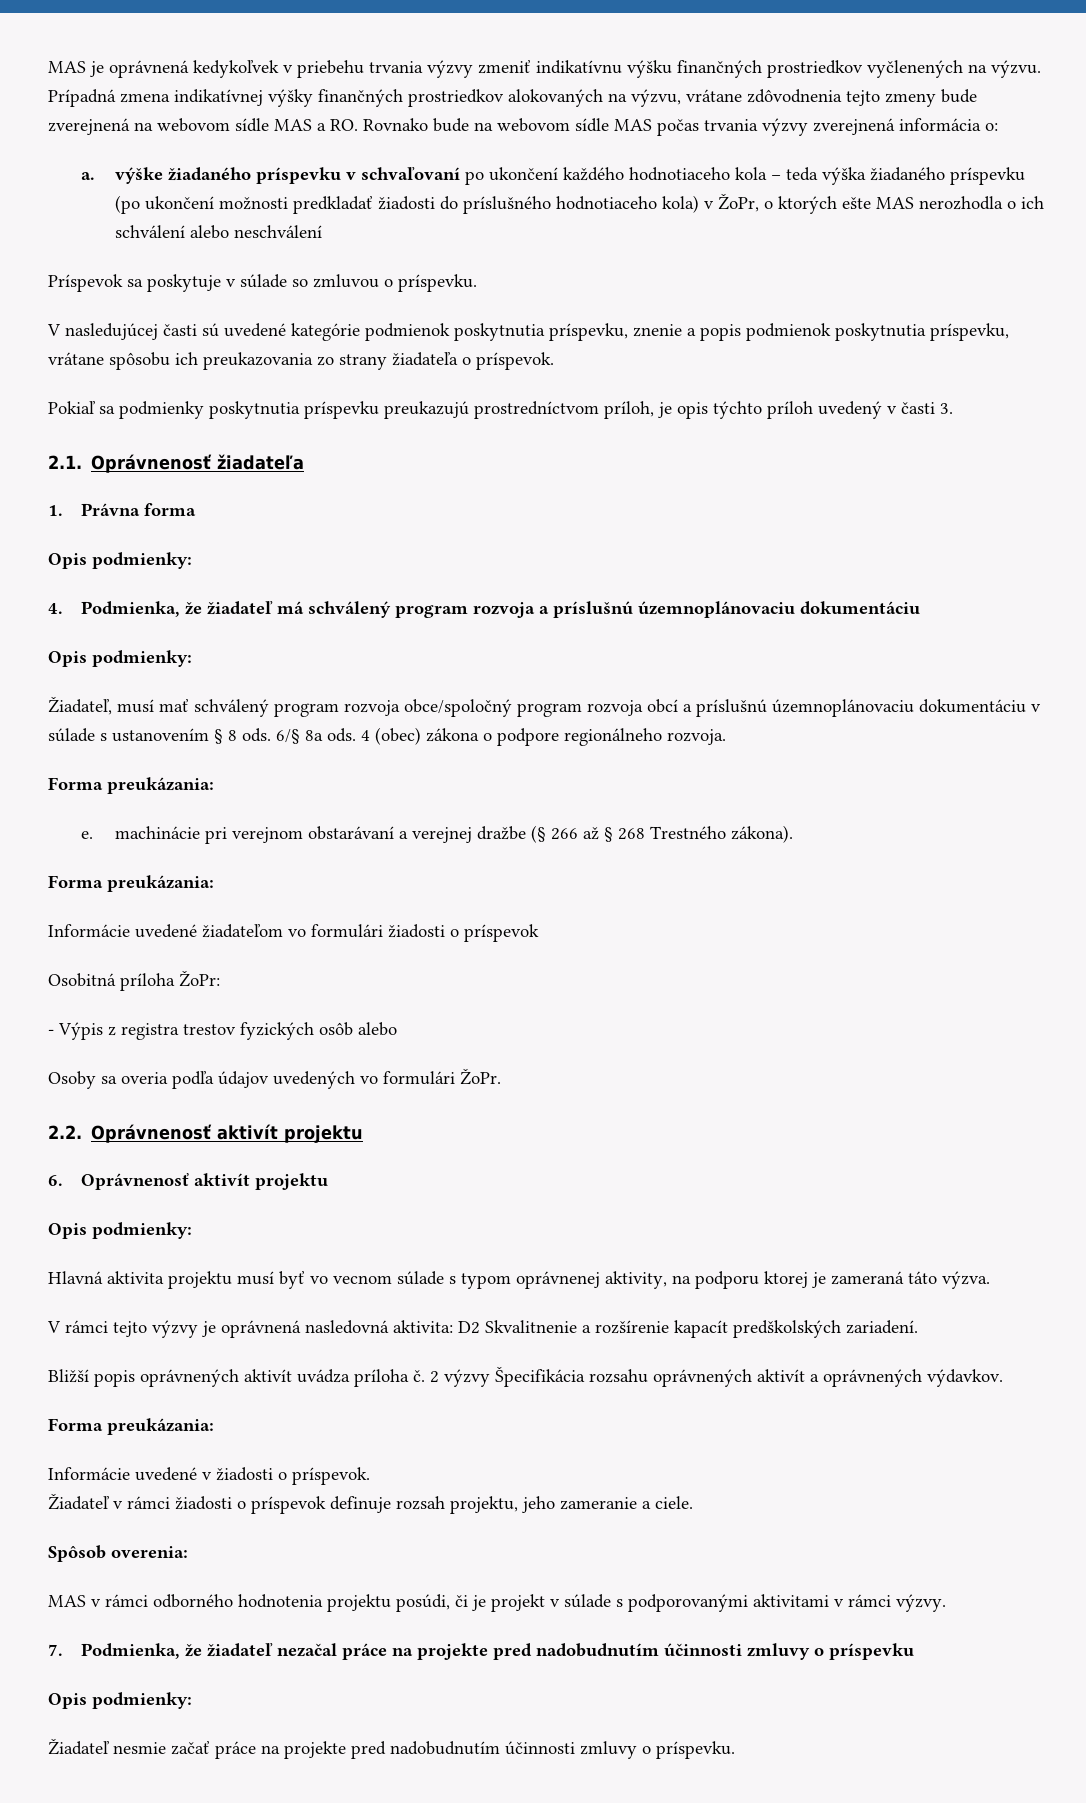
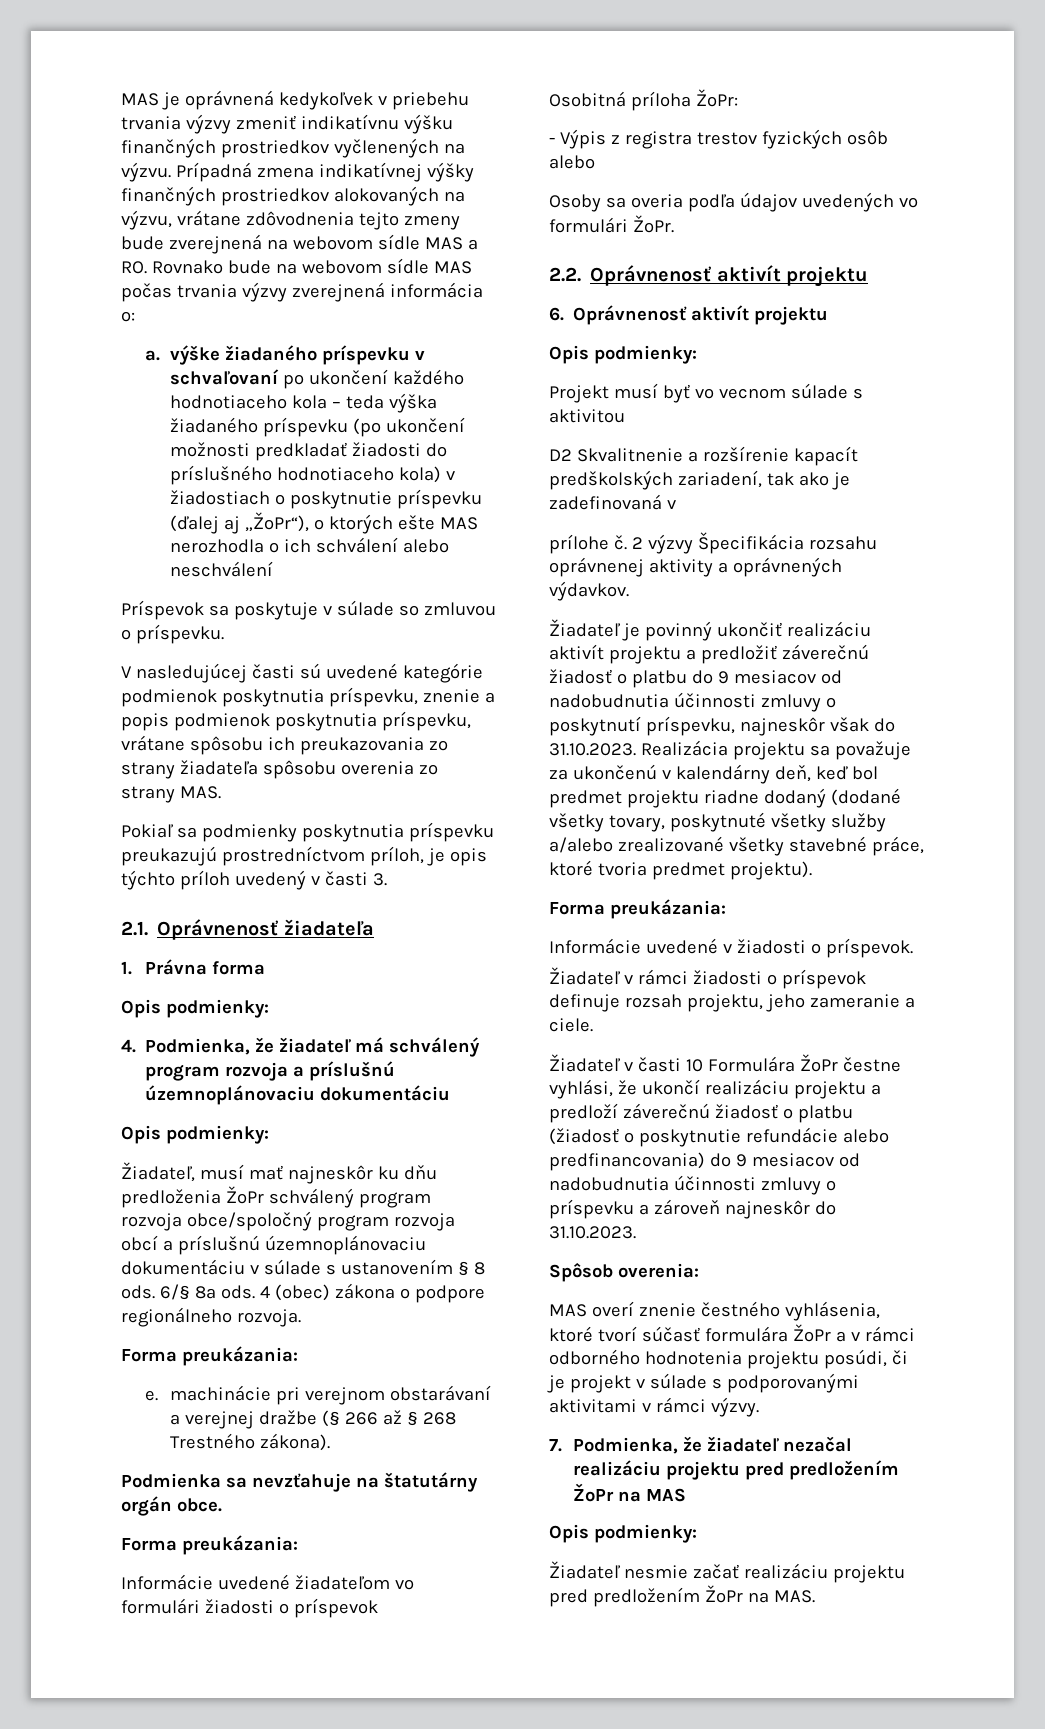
[717,193,759,212] ŽoPr, -> [169,489,482,509] [169,512,309,534] žiadostiach o poskytnutie príspevku (ďalej aj „ŽoPr“),
[462,352,554,370] o príspevok. -> [262,760,438,779] [121,786,221,803] spôsobu overenia zo strany MAS.
(189, 705) none -> [287,1165,437,1184] [121,1186,264,1208] najneskôr ku dňu predloženia ŽoPr
(793, 834) none -> [121,1472,478,1492] [121,1496,222,1516] // Podmienka sa nevzťahuje na štatutárny orgán obce.
[48,1271,232,1289] Hlavná aktivita projektu -> [549,385,609,403] Projekt
[461,1271,990,1289] [47,1320,453,1338] typom oprávnenej aktivity, na podporu ktorej je zameraná táto výzva. // V rámci tejto výzvy je oprávnená nasledovná aktivita: -> [549,409,625,423] aktivitou //
[846,1320,918,1334] [48,1369,409,1387] zariadení. // Bližší popis oprávnených aktivít uvádza príloha -> [677,470,850,490] [549,494,676,510] [549,534,609,554] zariadení, tak ako je zadefinovaná v // prílohe
[653,1369,805,1387] oprávnených aktivít -> [549,557,713,577] oprávnenej aktivity
(1003, 1378) none -> [549,619,871,641] [549,644,869,664] [549,669,842,688] [549,692,836,712] [549,716,895,736] [549,740,911,760] [549,764,878,784] [549,788,901,808] [549,812,886,832] [549,836,924,856] [549,860,812,880] // Žiadateľ je povinný ukončiť realizáciu aktivít projektu a predložiť záverečnú žiadosť o platbu do 9 mesiacov od nadobudnutia účinnosti zmluvy o poskytnutí príspevku, najneskôr však do 31.10.2023. Realizácia projektu sa považuje za ukončenú v kalendárny deň, keď bol predmet projektu riadne dodaný (dodané všetky tovary, poskytnuté všetky služby a/alebo zrealizované všetky stavebné práce, ktoré tvoria predmet projektu).
[48,1545,188,1562] [48,1595,86,1607] Spôsob overenia: // MAS -> [549,1054,901,1072] [549,1079,881,1099] [549,1103,853,1123] [549,1127,889,1147] [549,1152,860,1171] [549,1175,836,1195] [549,1199,836,1219] [549,1226,636,1239] [549,1262,699,1282] [549,1301,880,1321] [549,1324,846,1342] Žiadateľ v časti 10 Formulára ŽoPr čestne vyhlási, že ukončí realizáciu projektu a predloží záverečnú žiadosť o platbu (žiadosť o poskytnutie refundácie alebo predfinancovania) do 9 mesiacov od nadobudnutia účinnosti zmluvy o príspevku a zároveň najneskôr do 31.10.2023. // Spôsob overenia: // MAS overí znenie čestného vyhlásenia, ktoré tvorí súčasť formulára ŽoPr a
[342,1643,915,1660] práce na projekte pred nadobudnutím účinnosti zmluvy o príspevku -> [573,1460,900,1480] [573,1483,687,1502] realizáciu projektu pred predložením ŽoPr na MAS
[215,1741,735,1759] práce na projekte pred nadobudnutím účinnosti zmluvy o príspevku. -> [743,1563,905,1583] [549,1585,815,1607] realizáciu projektu pred predložením ŽoPr na MAS.

